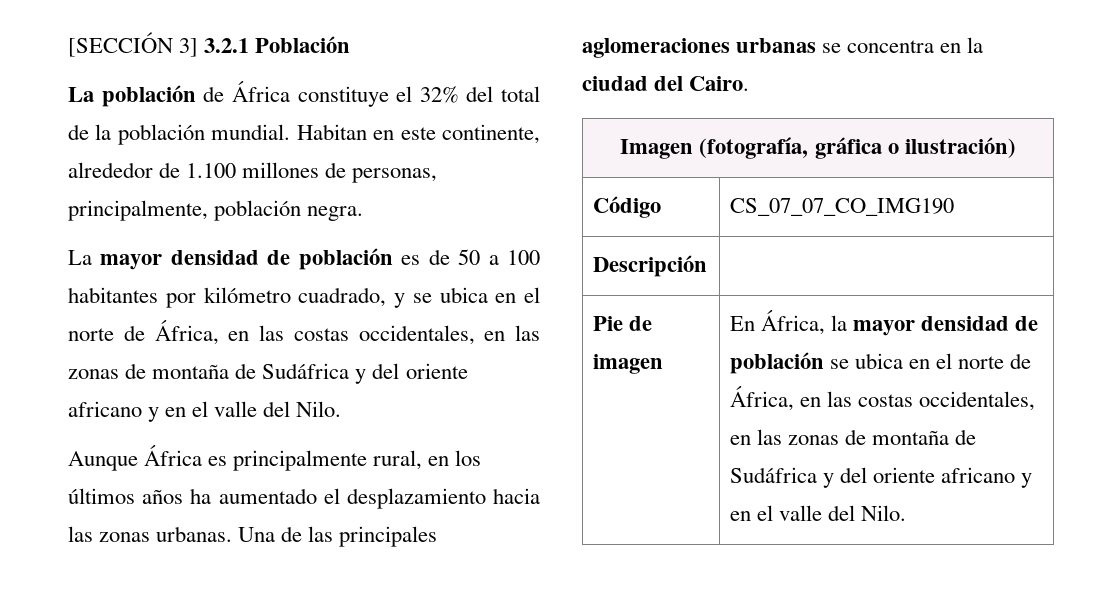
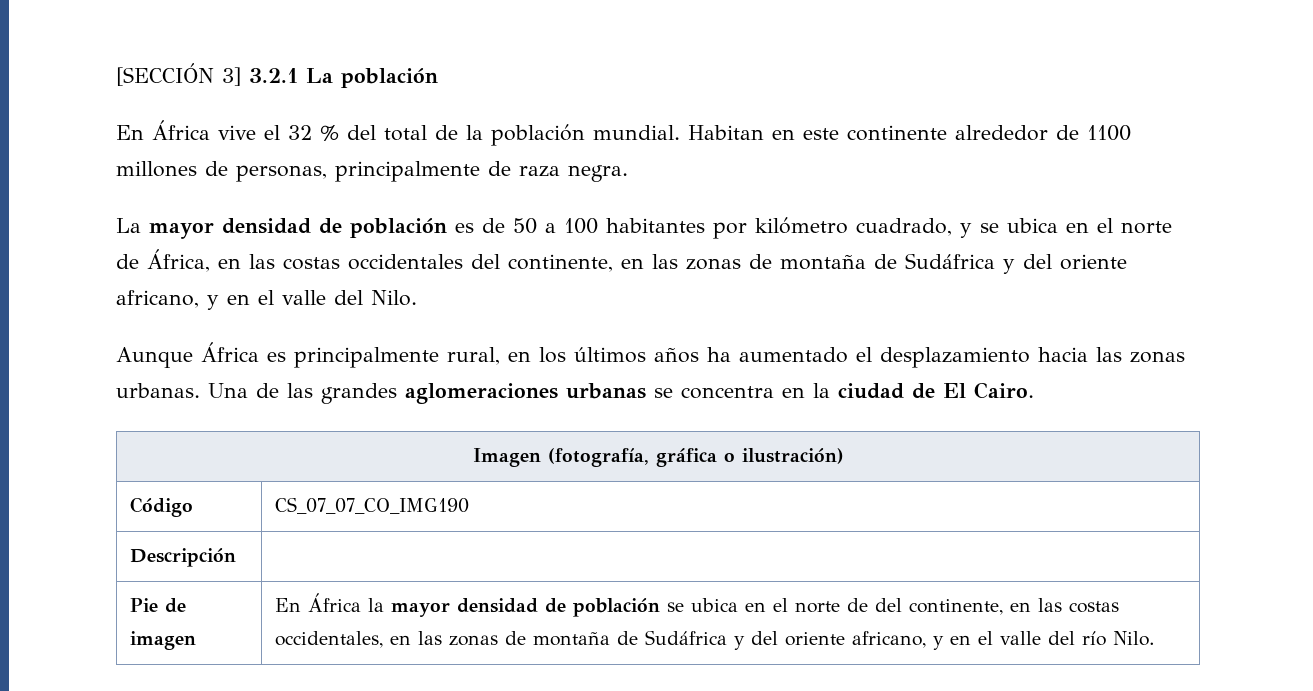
[255,36,351,53] Población // -> (298, 75) none
[203,80,459,107] de África constituye el 32% -> [116,120,339,141] // En África vive el 32 %
[442,124,540,144] continente, -> [847,125,947,141] continente
[186,163,237,178] 1.100 -> [1087,125,1131,141] 1100
[68,200,302,221] principalmente, población -> [335,161,560,182] principalmente de raza
[358,325,475,345] occidentales, -> [348,254,613,272] occidentales del continente,
[68,401,142,417] africano -> [116,290,199,308] africano,
[339,526,438,547] principales -> [321,383,397,404] grandes
[654,76,684,91] del -> [912,383,966,399] de El
[760,309,825,335] África, -> [308,593,362,612] África
[729,385,794,411] África, -> [875,598,1004,615] del continente,
[941,467,1033,488] [729,505,856,521] africano y en el valle del -> [852,631,1107,650] africano, y en el valle del río

